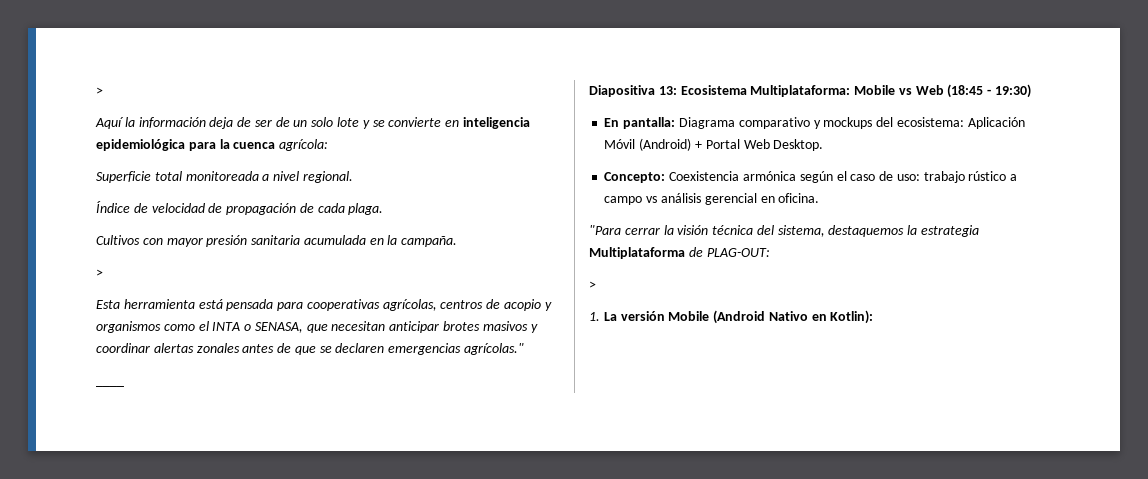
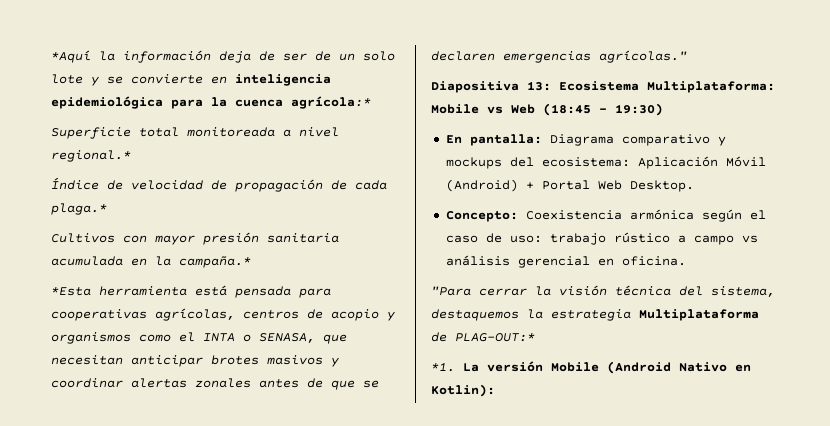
[96,87,103,95] [95,117,124,129] > // Aquí -> [51,50,91,63] *Aquí
[279,139,329,151] agrícola: -> [291,96,371,109] agrícola:*
[302,171,353,183] regional. -> [51,150,131,162] regional.*
[348,203,384,215] plaga. -> [51,203,107,215] plaga.*
[401,236,458,247] [96,269,103,277] [96,300,120,309] campaña. // > // Esta -> [179,256,251,268] [51,287,91,296] campaña.* // *Esta
[96,385,124,387] // ____ -> (687, 56) none
[706,248,770,257] [589,281,596,289] [589,312,600,321] PLAG-OUT: // > // 1. -> [455,333,535,342] [431,362,455,372] PLAG-OUT:* // *1.

